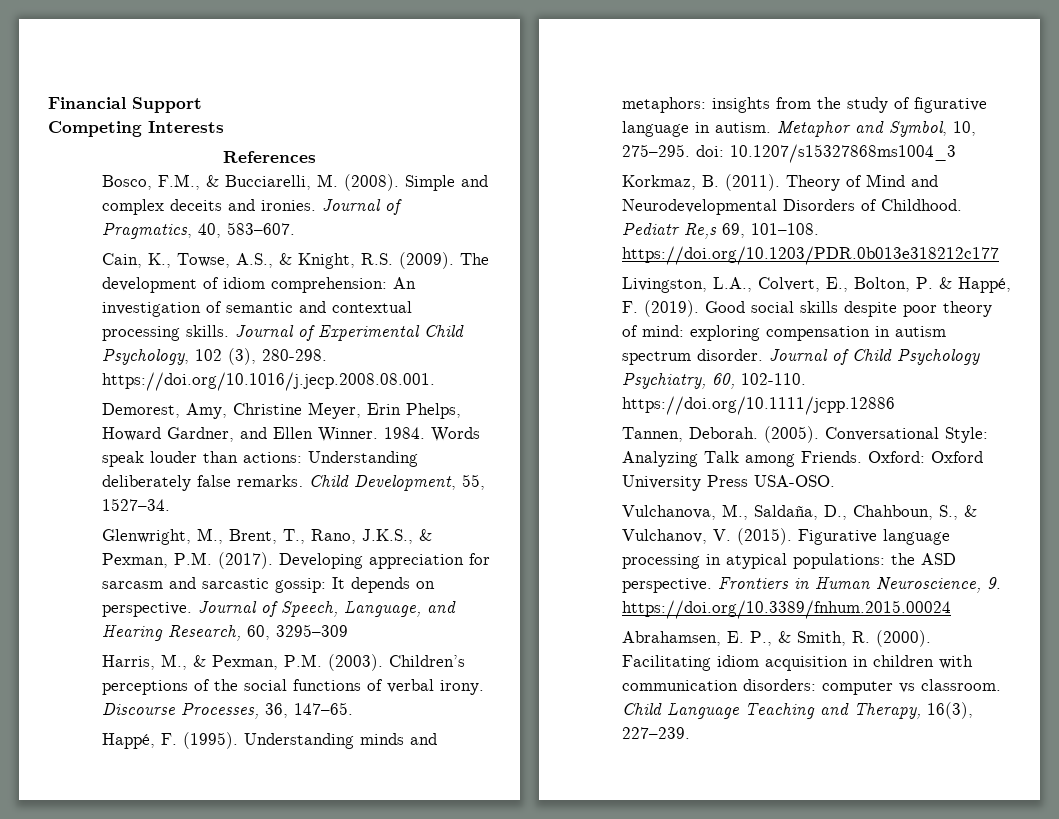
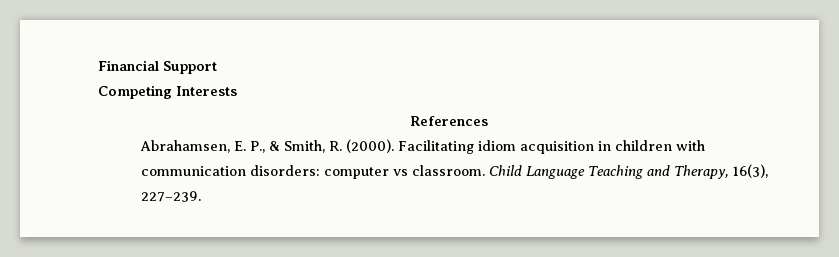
[101,174,488,191] [101,199,402,215] [101,222,295,239] [101,252,489,269] [101,277,416,293] [101,301,412,317] [101,325,464,341] [101,348,327,365] [101,372,435,391] [101,402,461,419] [101,427,480,442] [101,451,418,467] [101,474,485,491] [101,498,170,511] [101,528,432,545] [101,552,490,569] [101,577,435,593] [101,601,456,617] [101,624,348,641] [101,654,465,671] [101,679,484,695] [101,702,353,719] [101,732,437,749] [621,97,987,113] [621,121,976,137] [621,144,956,163] [621,174,938,191] [621,199,962,215] [621,223,819,239] [621,246,999,265] [621,277,1011,293] [621,300,992,317] [621,325,946,341] [621,349,980,365] [621,373,806,389] [621,396,895,415] [621,426,988,443] [621,451,983,467] [621,475,835,491] [621,504,977,520] [621,528,950,545] [621,553,956,569] [621,577,1001,593] [621,600,951,619] // Bosco, F.M., & Bucciarelli, M. (2008). Simple and complex deceits and ironies. Journal of Pragmatics, 40, 583–607. // Cain, K., Towse, A.S., & Knight, R.S. (2009). The development of idiom comprehension: An investigation of semantic and contextual processing skills. Journal of Experimental Child Psychology, 102 (3), 280-298. https://doi.org/10.1016/j.jecp.2008.08.001. // Demorest, Amy, Christine Meyer, Erin Phelps, Howard Gardner, and Ellen Winner. 1984. Words speak louder than actions: Understanding deliberately false remarks. Child Development, 55, 1527–34. // Glenwright, M., Brent, T., Rano, J.K.S., & Pexman, P.M. (2017). Developing appreciation for sarcasm and sarcastic gossip: It depends on perspective. Journal of Speech, Language, and Hearing Research, 60, 3295–309 // Harris, M., & Pexman, P.M. (2003). Children’s perceptions of the social functions of verbal irony. Discourse Processes, 36, 147–65. // Happé, F. (1995). Understanding minds and metaphors: insights from the study of figurative language in autism. Metaphor and Symbol, 10, 275–295. doi: 10.1207/s15327868ms1004_3 // Korkmaz, B. (2011). Theory of Mind and Neurodevelopmental Disorders of Childhood. Pediatr Re,s 69, 101–108. https://doi.org/10.1203/PDR.0b013e318212c177 // Livingston, L.A., Colvert, E., Bolton, P. & Happé, F. (2019). Good social skills despite poor theory of mind: exploring compensation in autism spectrum disorder. Journal of Child Psychology Psychiatry, 60, 102-110. https://doi.org/10.1111/jcpp.12886 // Tannen, Deborah. (2005). Conversational Style: Analyzing Talk among Friends. Oxford: Oxford University Press USA-OSO. // Vulchanova, M., Saldaña, D., Chahboun, S., & Vulchanov, V. (2015). Figurative language processing in atypical populations: the ASD perspective. Frontiers in Human Neuroscience, 9. https://doi.org/10.3389/fnhum.2015.00024 -> (488, 121) none

